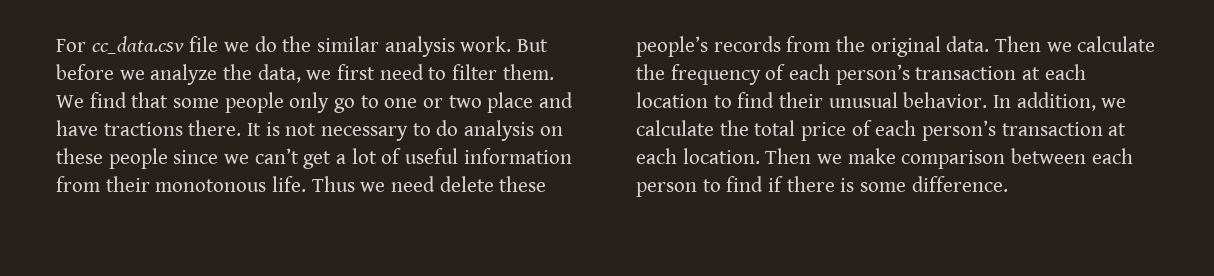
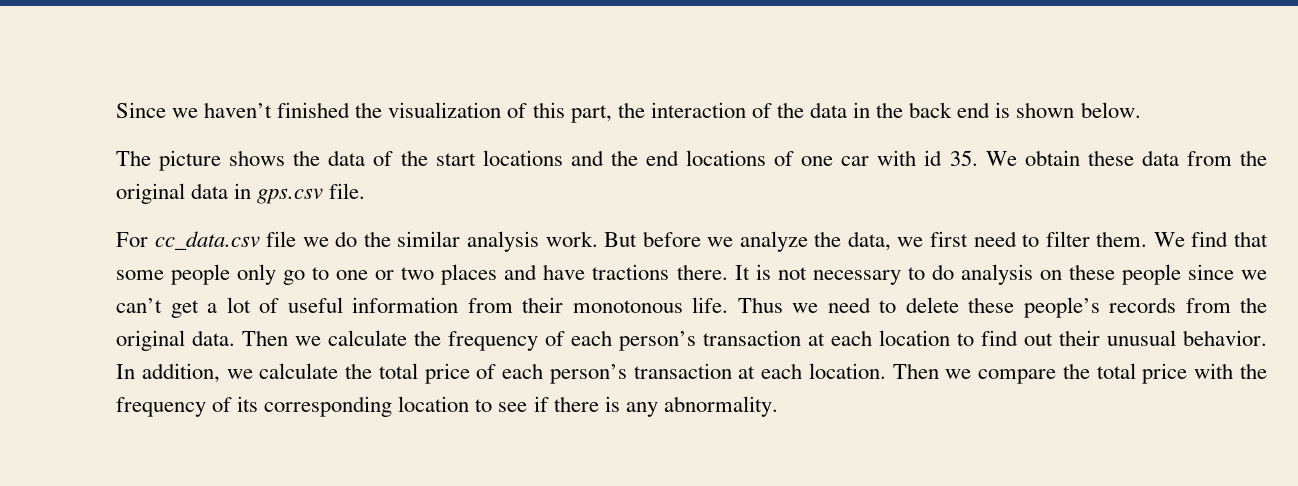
(56, 45) none -> [116,102,1141,123] [116,150,1268,171] [116,183,366,204] Since we haven’t finished the visualization of this part, the interaction of the data in the back end is shown below. // The picture shows the data of the start locations and the end locations of one car with id 35. We obtain these data from the original data in gps.csv file. //
[487,92,534,113] place -> [441,264,498,285] places
(436, 184) none -> [879,300,896,313] to
(775, 100) none -> [1024,333,1053,346] out
[847,148,1133,169] [636,176,764,197] make comparison between each person to find -> [978,363,1268,384] [116,396,528,417] compare the total price with the frequency of its corresponding location to see
[860,176,1008,192] some difference. -> [625,396,778,417] any abnormality.

